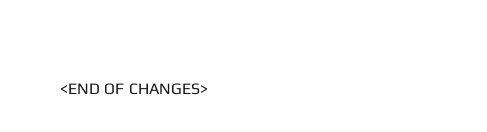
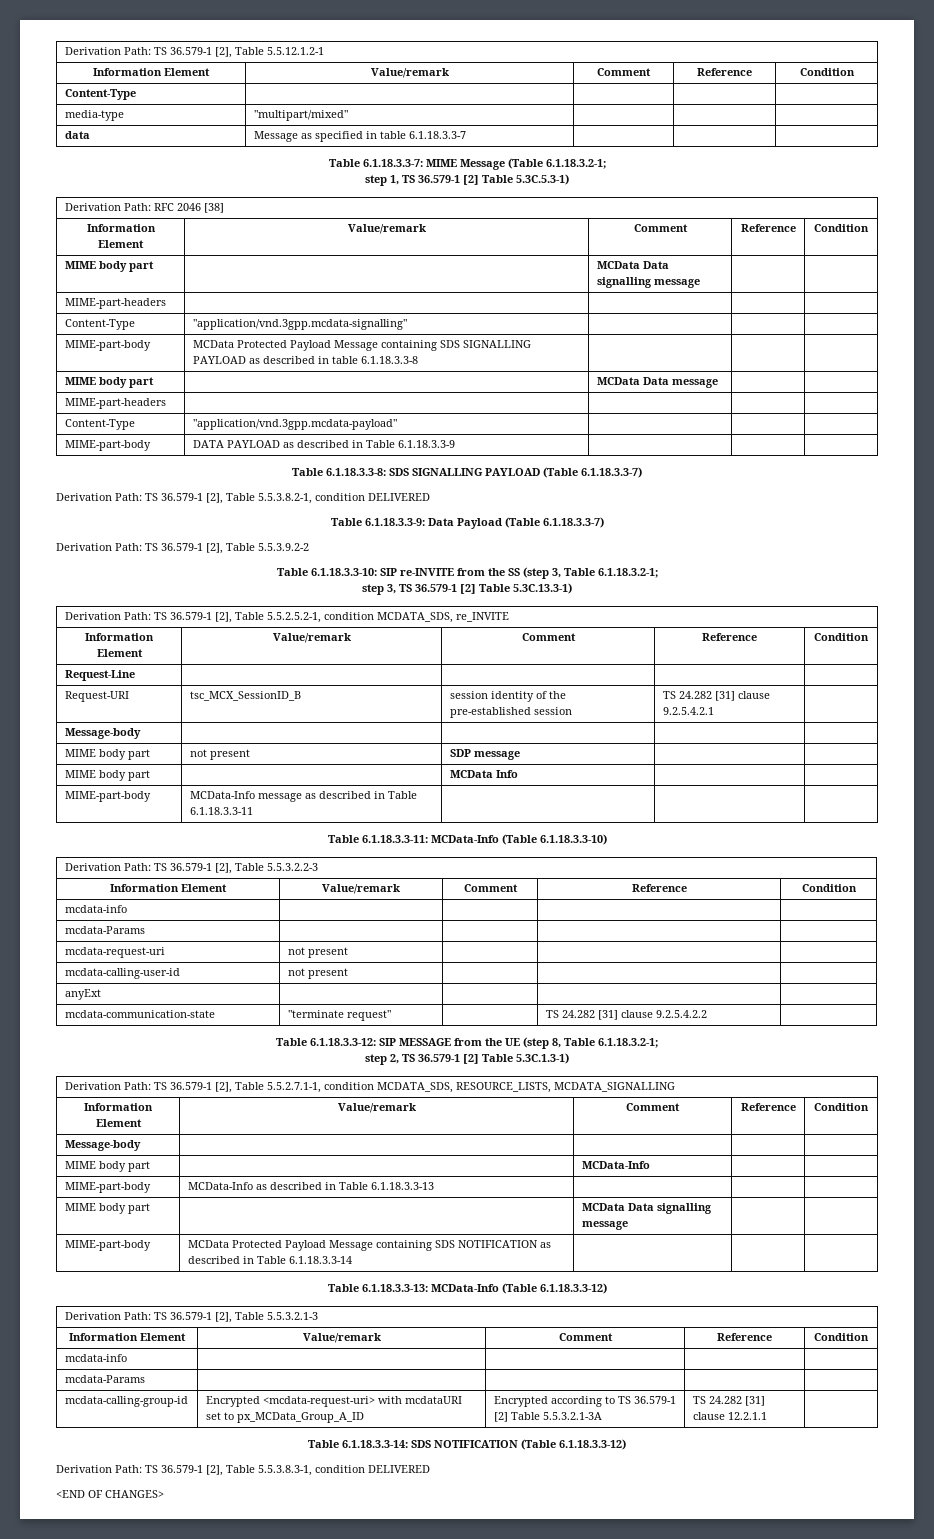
(60, 88) none -> [64,47,324,58] [93,68,210,76] [370,68,449,78] [597,68,651,76] [697,68,752,76] [799,68,855,76] [64,89,136,100] [64,110,124,121] [253,110,348,121] [64,131,90,139] [253,131,466,142] [328,158,606,170] [365,174,569,186] [64,203,224,213] [86,224,156,232] [98,240,144,248] [347,224,426,234] [633,224,688,232] [740,224,796,232] [814,224,869,232] [64,261,154,272] [596,261,669,269] [596,277,700,288] [64,298,166,309] [64,319,135,330] [192,319,407,330] [64,340,151,351] [192,340,531,351] [192,356,418,364] [64,377,154,388] [596,377,718,388] [64,398,166,409] [64,419,135,430] [192,419,397,430] [64,440,151,451] [192,440,455,448] [292,467,642,478] [56,493,430,504] [330,517,604,529] [56,543,309,554] [276,567,658,579] [362,583,572,595] [64,612,509,623] [85,633,154,641] [96,649,143,657] [272,633,351,643] [521,633,576,641] [702,633,757,641] [814,633,869,641] [64,670,135,681] [64,691,129,702] [189,691,301,701] [449,691,566,702] [449,707,572,718] [662,691,770,701] [662,707,714,715] [64,728,141,739] [64,749,150,760] [189,749,250,760] [449,749,520,760] [64,770,150,781] [449,770,518,778] [64,791,151,802] [189,791,417,802] [189,807,253,815] [327,834,607,845] [64,863,318,874] [110,884,227,892] [322,884,400,894] [463,884,518,892] [631,884,687,892] [801,884,857,892] [64,905,127,913] [64,926,145,934] [64,947,165,958] [287,947,348,958] [64,968,180,979] [287,968,348,979] [64,989,101,1000] [64,1010,215,1018] [287,1010,391,1021] [545,1010,707,1020] [276,1037,658,1049] [365,1053,569,1065] [64,1082,675,1093] [84,1103,153,1111] [95,1119,142,1127] [337,1103,416,1113] [626,1103,680,1111] [740,1103,796,1111] [814,1103,869,1111] [64,1140,141,1151] [64,1161,150,1172] [581,1161,650,1169] [64,1182,151,1193] [187,1182,434,1190] [64,1203,150,1214] [581,1203,712,1214] [581,1221,628,1230] [64,1240,151,1251] [187,1240,551,1251] [187,1256,352,1264] [327,1283,607,1294] [64,1312,318,1323] [69,1333,186,1341] [302,1333,381,1343] [558,1333,613,1341] [717,1333,772,1341] [814,1333,869,1341] [64,1354,127,1362] [64,1375,145,1383] [64,1396,188,1407] [205,1396,462,1407] [205,1412,364,1423] [493,1396,676,1407] [493,1412,602,1422] [692,1396,765,1406] [692,1412,767,1420] [308,1439,626,1450] [56,1465,430,1476] Derivation Path: TS 36.579-1 [2], Table 5.5.12.1.2-1 // Information Element | Value/remark | Comment | Reference | Condition // Content-Type | | | | // media-type | "multipart/mixed" | | | // data | Message as specified in table 6.1.18.3.3-7 | | | // Table 6.1.18.3.3-7: MIME Message (Table 6.1.18.3.2-1; // step 1, TS 36.579-1 [2] Table 5.3C.5.3-1) // Derivation Path: RFC 2046 [38] // Information Element | Value/remark | Comment | Reference | Condition // MIME body part | | MCData Data signalling message | | // MIME-part-headers | | | | // Content-Type | "application/vnd.3gpp.mcdata-signalling" | | | // MIME-part-body | MCData Protected Payload Message containing SDS SIGNALLING PAYLOAD as described in table 6.1.18.3.3-8 | | | // MIME body part | | MCData Data message | | // MIME-part-headers | | | | // Content-Type | "application/vnd.3gpp.mcdata-payload" | | | // MIME-part-body | DATA PAYLOAD as described in Table 6.1.18.3.3-9 | | | // Table 6.1.18.3.3-8: SDS SIGNALLING PAYLOAD (Table 6.1.18.3.3-7) // Derivation Path: TS 36.579-1 [2], Table 5.5.3.8.2-1, condition DELIVERED // Table 6.1.18.3.3-9: Data Payload (Table 6.1.18.3.3-7) // Derivation Path: TS 36.579-1 [2], Table 5.5.3.9.2-2 // Table 6.1.18.3.3-10: SIP re-INVITE from the SS (step 3, Table 6.1.18.3.2-1; // step 3, TS 36.579-1 [2] Table 5.3C.13.3-1) // Derivation Path: TS 36.579-1 [2], Table 5.5.2.5.2-1, condition MCDATA_SDS, re_INVITE // Information Element | Value/remark | Comment | Reference | Condition // Request-Line | | | | // Request-URI | tsc_MCX_SessionID_B | session identity of the pre-established session | TS 24.282 [31] clause 9.2.5.4.2.1 | // Message-body | | | | // MIME body part | not present | SDP message | | // MIME body part | | MCData Info | | // MIME-part-body | MCData-Info message as described in Table 6.1.18.3.3-11 | | | // Table 6.1.18.3.3-11: MCData-Info (Table 6.1.18.3.3-10) // Derivation Path: TS 36.579-1 [2], Table 5.5.3.2.2-3 // Information Element | Value/remark | Comment | Reference | Condition // mcdata-info | | | | // mcdata-Params | | | | // mcdata-request-uri | not present | | | // mcdata-calling-user-id | not present | | | // anyExt | | | | // mcdata-communication-state | "terminate request" | | TS 24.282 [31] clause 9.2.5.4.2.2 | // Table 6.1.18.3.3-12: SIP MESSAGE from the UE (step 8, Table 6.1.18.3.2-1; // step 2, TS 36.579-1 [2] Table 5.3C.1.3-1) // Derivation Path: TS 36.579-1 [2], Table 5.5.2.7.1-1, condition MCDATA_SDS, RESOURCE_LISTS, MCDATA_SIGNALLING // Information Element | Value/remark | Comment | Reference | Condition // Message-body | | | | // MIME body part | | MCData-Info | | // MIME-part-body | MCData-Info as described in Table 6.1.18.3.3-13 | | | // MIME body part | | MCData Data signalling message | | // MIME-part-body | MCData Protected Payload Message containing SDS NOTIFICATION as described in Table 6.1.18.3.3-14 | | | // Table 6.1.18.3.3-13: MCData-Info (Table 6.1.18.3.3-12) // Derivation Path: TS 36.579-1 [2], Table 5.5.3.2.1-3 // Information Element | Value/remark | Comment | Reference | Condition // mcdata-info | | | | // mcdata-Params | | | | // mcdata-calling-group-id | Encrypted <mcdata-request-uri> with mcdataURI set to px_MCData_Group_A_ID | Encrypted according to TS 36.579-1 [2] Table 5.5.3.2.1-3A | TS 24.282 [31] clause 12.2.1.1 | // Table 6.1.18.3.3-14: SDS NOTIFICATION (Table 6.1.18.3.3-12) // Derivation Path: TS 36.579-1 [2], Table 5.5.3.8.3-1, condition DELIVERED //

